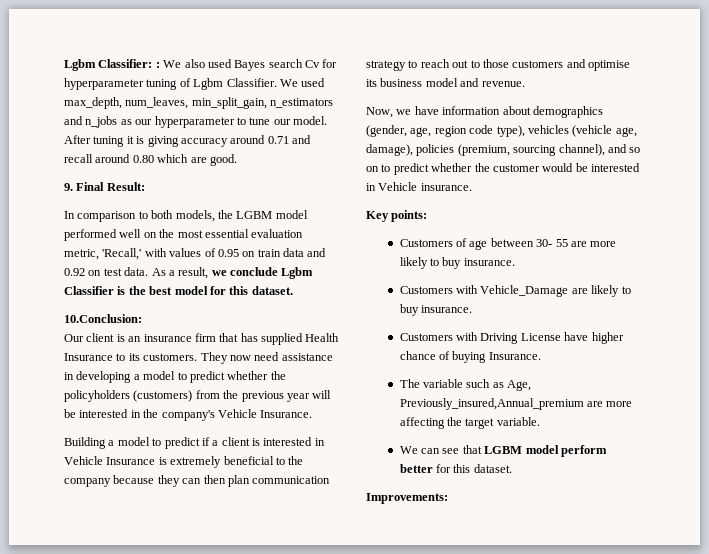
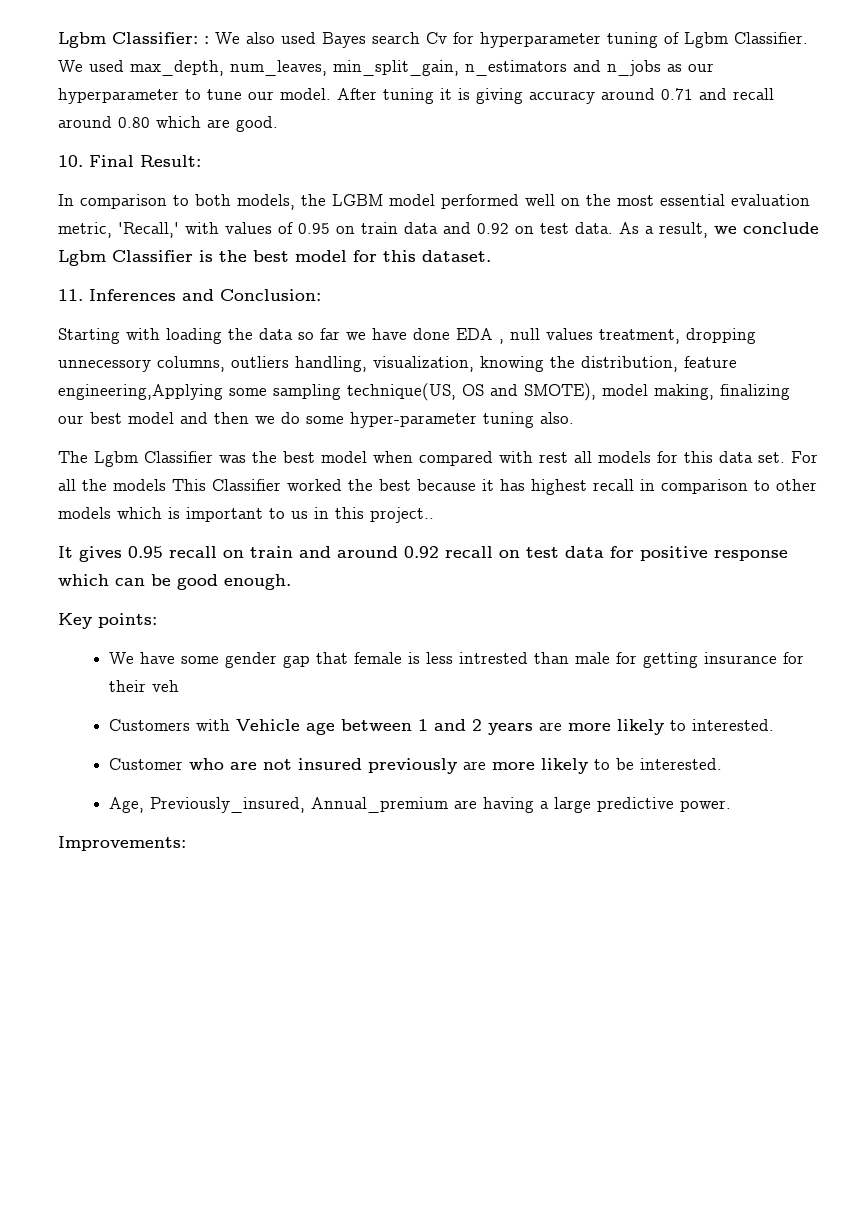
[64,183,73,191] 9. -> [58,155,83,167] 10.
[64,314,142,323] [64,333,340,345] [64,352,333,364] [64,371,286,383] [64,390,332,402] [64,409,313,421] [64,437,325,449] [64,456,304,468] [64,475,331,487] [366,59,630,71] [366,78,525,87] [366,106,603,118] [366,125,637,137] [366,144,641,156] [366,163,640,175] [366,182,472,191] [366,210,428,222] [399,238,617,250] [399,257,515,269] [399,285,631,297] [399,304,472,316] [399,332,624,344] [399,351,541,363] [399,379,532,391] [399,398,633,410] [399,417,540,429] [399,445,607,457] [399,464,512,473] 10.Conclusion: // Our client is an insurance firm that has supplied Health Insurance to its customers. They now need assistance in developing a model to predict whether the policyholders (customers) from the previous year will be interested in the company's Vehicle Insurance. // Building a model to predict if a client is interested in Vehicle Insurance is extremely beneficial to the company because they can then plan communication strategy to reach out to those customers and optimise its business model and revenue. // Now, we have information about demographics (gender, age, region code type), vehicles (vehicle age, damage), policies (premium, sourcing channel), and so on to predict whether the customer would be interested in Vehicle insurance. // Key points: // Customers of age between 30- 55 are more likely to buy insurance. // Customers with Vehicle_Damage are likely to buy insurance. // Customers with Driving License have higher chance of buying Insurance. // The variable such as Age, Previously_insured,Annual_premium are more affecting the target variable. // We can see that LGBM model perform better for this dataset. -> [58,289,321,301] [58,328,756,344] [58,356,737,372] [58,383,790,401] [58,412,574,428] [58,451,818,467] [58,479,817,495] [58,507,434,523] [58,546,788,562] [58,574,291,590] [58,613,157,629] [108,652,804,668] [108,680,179,692] [108,719,774,735] [108,758,722,774] [108,797,731,813] 11. Inferences and Conclusion: // Starting with loading the data so far we have done EDA , null values treatment, dropping unnecessory columns, outliers handling, visualization, knowing the distribution, feature engineering,Applying some sampling technique(US, OS and SMOTE), model making, finalizing our best model and then we do some hyper-parameter tuning also. // The Lgbm Classifier was the best model when compared with rest all models for this data set. For all the models This Classifier worked the best because it has highest recall in comparison to other models which is important to us in this project.. // It gives 0.95 recall on train and around 0.92 recall on test data for positive response which can be good enough. // Key points: // We have some gender gap that female is less intrested than male for getting insurance for their veh // Customers with Vehicle age between 1 and 2 years are more likely to interested. // Customer who are not insured previously are more likely to be interested. // Age, Previously_insured, Annual_premium are having a large predictive power.

